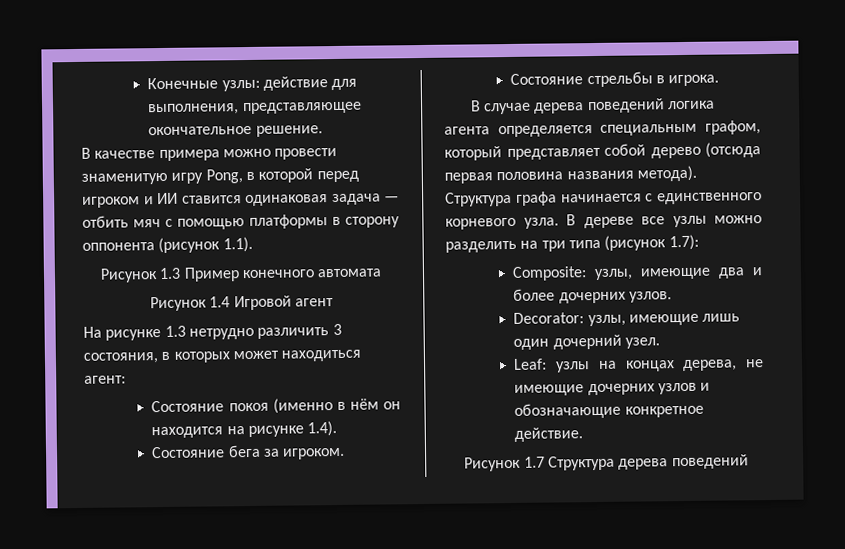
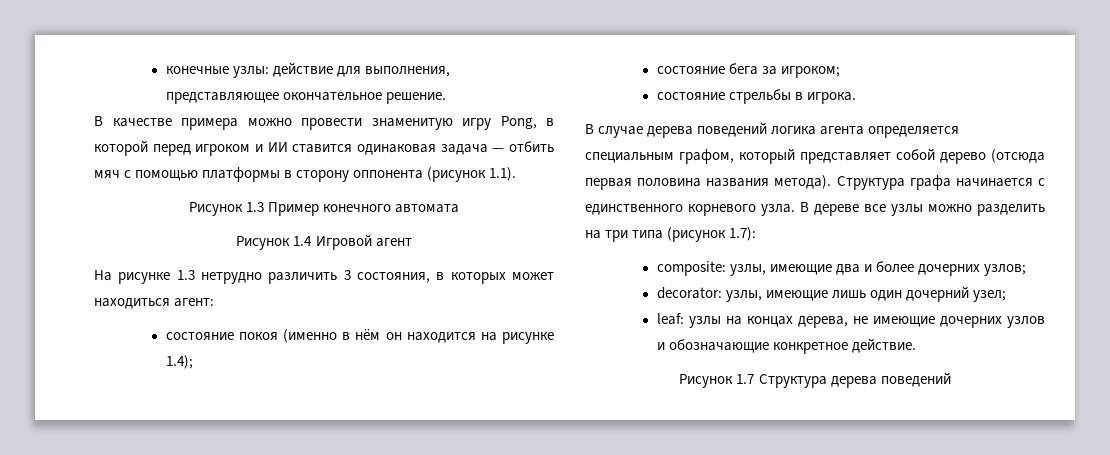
[147,77,219,90] Конечные -> [165,66,229,74] конечные
[151,400,225,413] Состояние -> [165,332,234,340] состояние
[307,420,338,437] [151,444,346,460] [510,73,584,85] 1.4). // Состояние бега за игроком. // Состояние -> [165,355,193,369] [656,63,841,78] [656,92,725,100] 1.4); // состояние бега за игроком; // состояние
[512,266,588,281] Composite: -> [656,261,726,276] composite:
[629,291,673,303] [513,312,585,324] узлов. // Decorator: -> [984,264,1027,276] [656,287,722,299] узлов; // decorator:
[625,337,661,349] [513,358,548,370] узел. // Leaf: -> [973,290,1007,302] [656,313,684,325] узел; // leaf:

